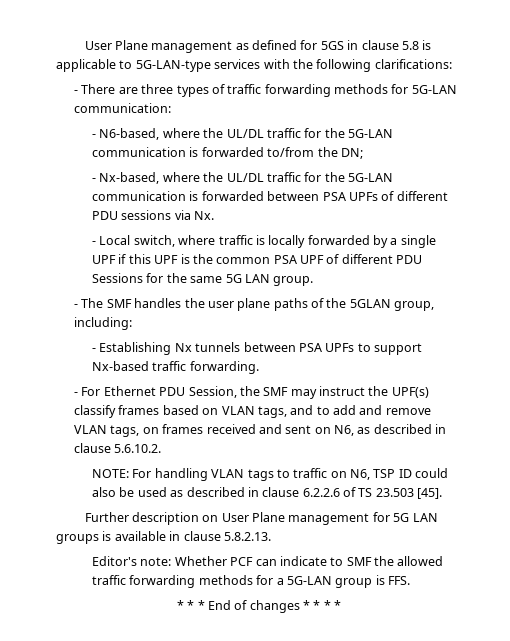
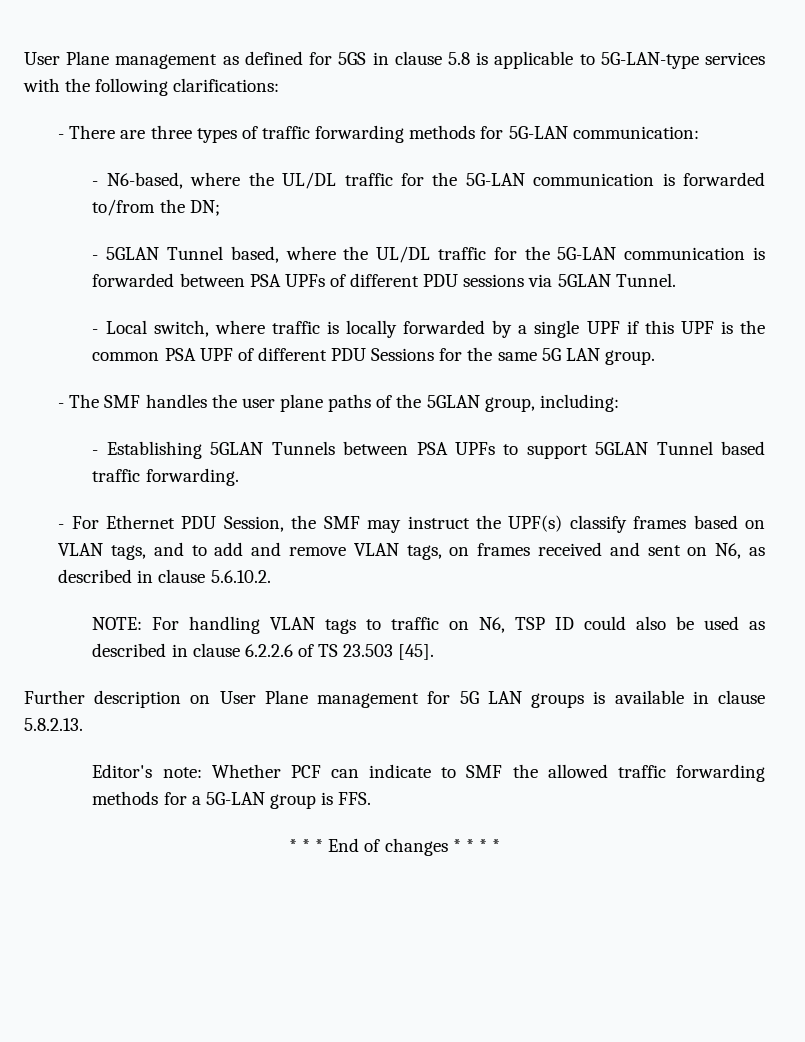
[99,172,160,184] Nx-based, -> [106,246,279,263] 5GLAN Tunnel based,
[194,211,215,220] Nx. -> [557,273,676,287] 5GLAN Tunnel.
[174,342,241,352] Nx tunnels -> [210,441,335,455] 5GLAN Tunnels
[92,361,150,371] Nx-based -> [595,441,766,455] 5GLAN Tunnel based

